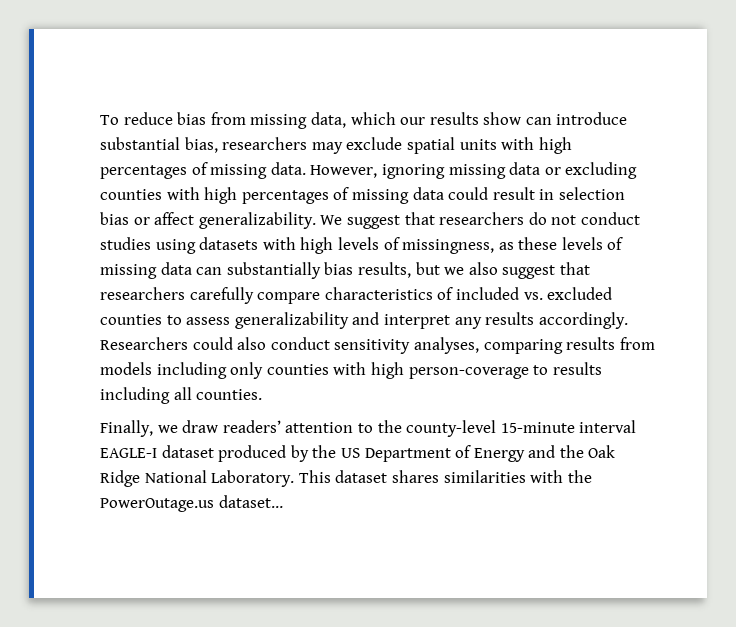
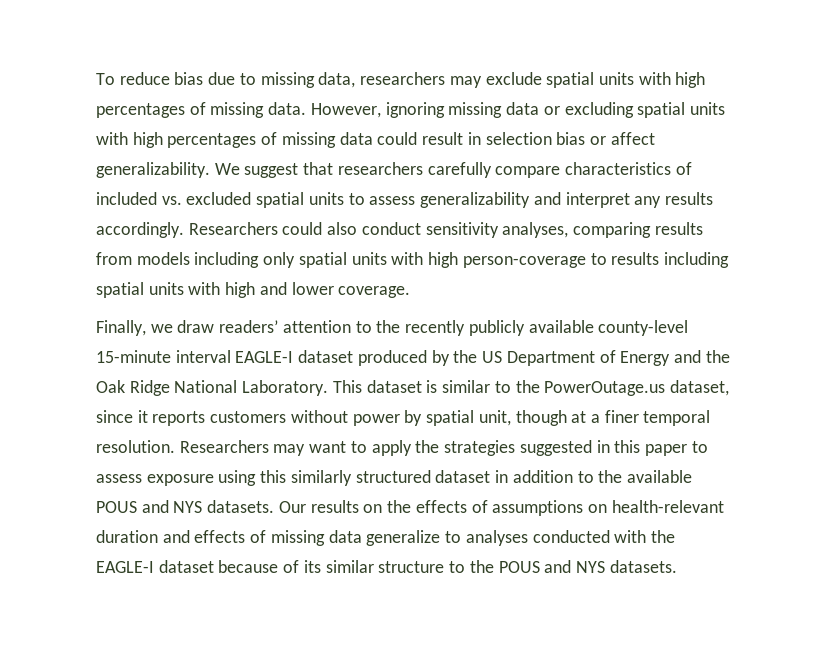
[210,112,628,129] [100,137,218,153] from missing data, which our results show can introduce substantial bias, -> [208,72,356,88] due to missing data,
[100,189,162,200] counties -> [637,102,725,118] spatial units
[528,212,640,225] [100,237,624,254] [100,262,590,279] [100,287,185,300] do not conduct studies using datasets with high levels of missingness, as these levels of missing data can substantially bias results, but we also suggest that researchers -> (423, 168) none
[100,314,162,325] counties -> [256,192,344,208] spatial units
[266,364,329,375] counties -> [298,252,387,268] spatial units
[173,387,263,400] all counties. -> [96,282,411,298] spatial units with high and lower coverage.
(402, 426) none -> [405,320,594,336] recently publicly available
[391,470,592,483] [100,495,283,512] shares similarities with the PowerOutage.us dataset… -> [426,380,729,396] [96,410,711,426] [96,440,708,456] [96,470,692,486] [96,500,724,516] [96,530,675,546] [96,560,677,573] is similar to the PowerOutage.us dataset, since it reports customers without power by spatial unit, though at a finer temporal resolution. Researchers may want to apply the strategies suggested in this paper to assess exposure using this similarly structured dataset in addition to the available POUS and NYS datasets. Our results on the effects of assumptions on health-relevant duration and effects of missing data generalize to analyses conducted with the EAGLE-I dataset because of its similar structure to the POUS and NYS datasets.

